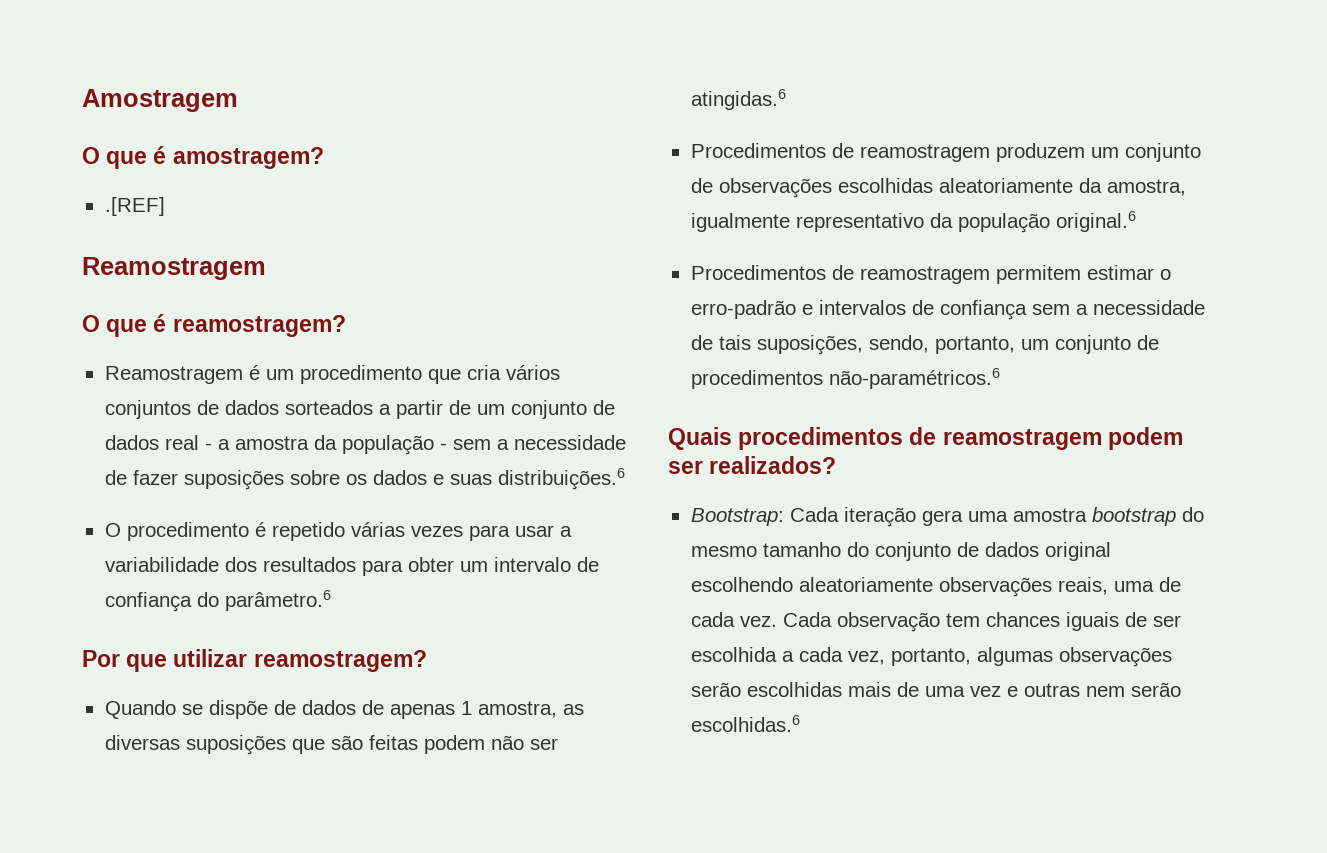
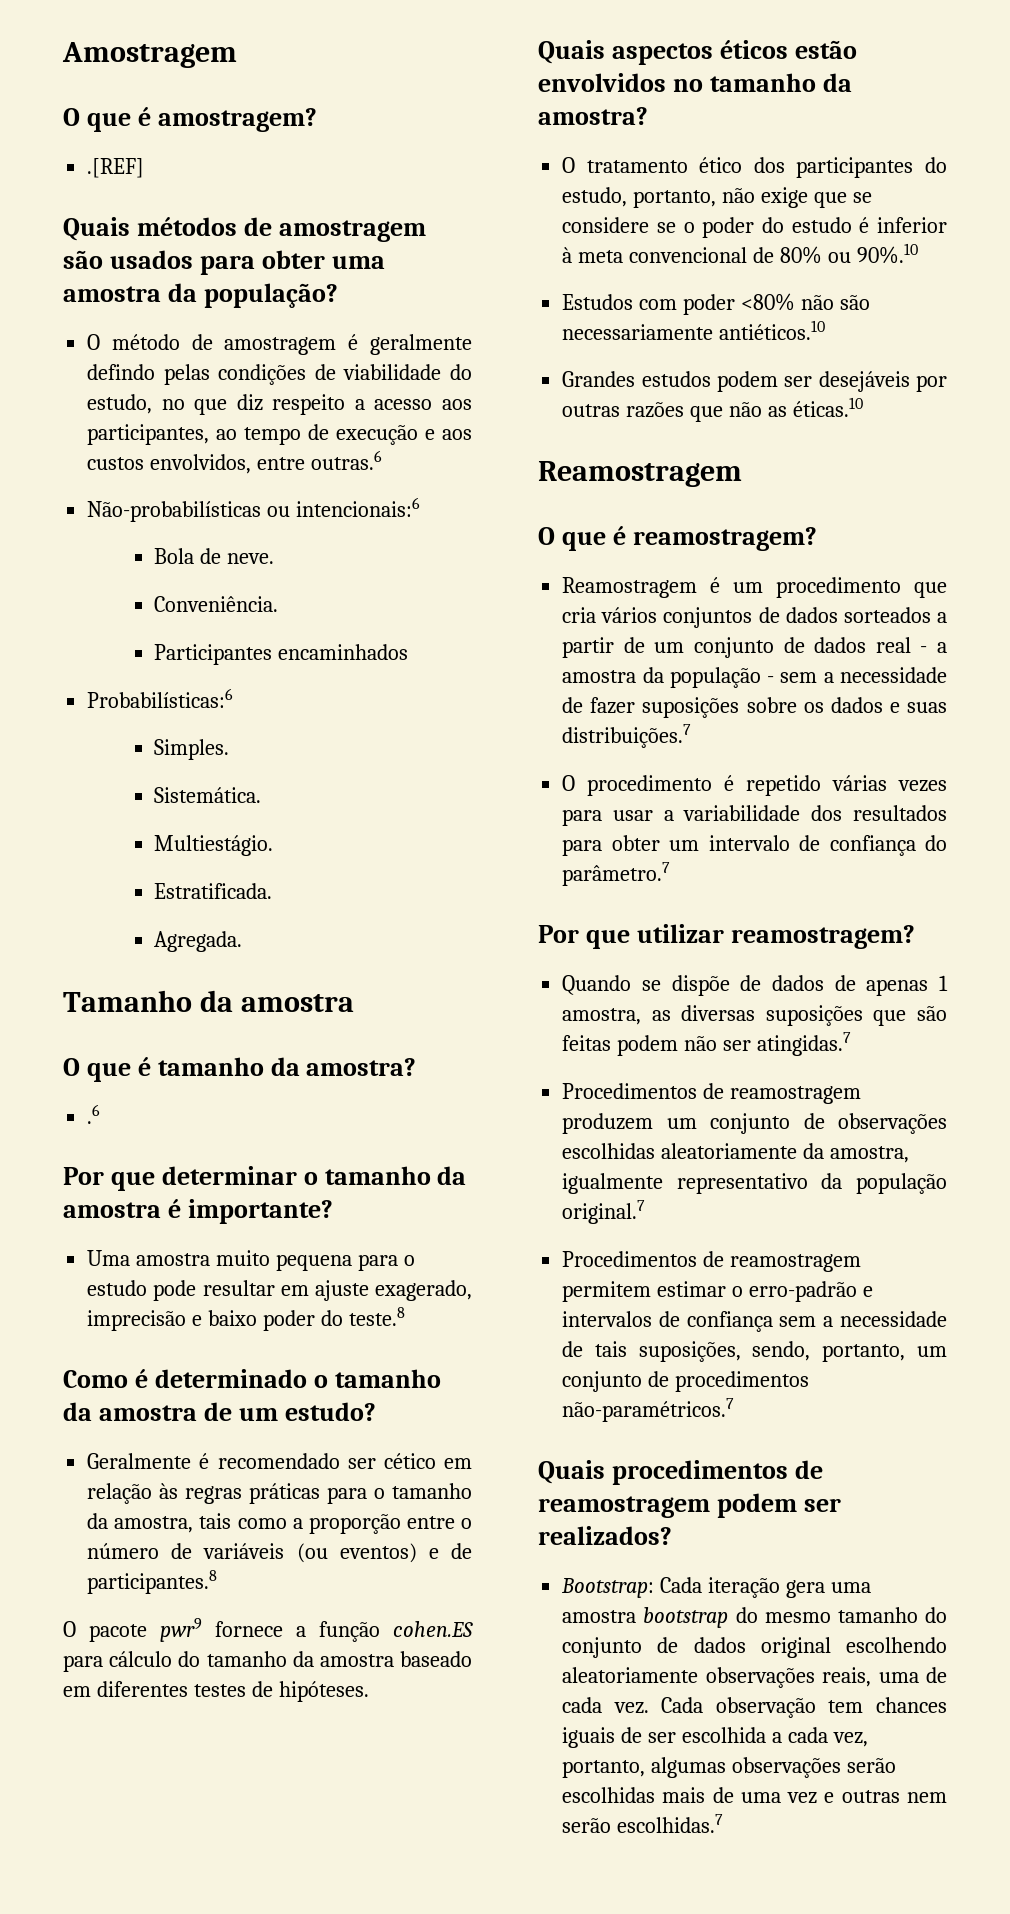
(165, 206) none -> [63,217,426,242] [63,250,385,275] [63,283,338,308] [87,334,472,355] [87,364,472,385] [87,394,473,415] [87,424,473,445] [87,450,383,474] [87,497,421,522] [154,548,275,564] [154,596,279,612] [154,644,409,665] [87,688,234,708] [154,739,230,760] [154,787,262,803] [154,835,274,856] [154,883,273,899] [154,931,243,952] [63,990,354,1012] [63,1057,417,1082] [87,1104,101,1124] [63,1166,467,1191] [63,1199,333,1224] [87,1250,415,1271] [87,1280,473,1301] [87,1307,405,1331] [63,1369,441,1388] [63,1402,376,1421] [87,1453,473,1469] [87,1483,473,1504] [87,1513,472,1534] [87,1543,472,1563] [87,1570,218,1594] [63,1618,473,1642] [63,1651,472,1672] [63,1681,369,1702] [538,40,857,65] [538,73,852,92] [538,107,648,125] [562,157,947,178] [562,187,872,208] [562,217,947,238] [562,243,918,264] [562,293,870,315] [562,320,826,340] [562,371,947,392] [562,397,863,422] // Quais métodos de amostragem são usados para obter uma amostra da população? // O método de amostragem é geralmente defindo pelas condições de viabilidade do estudo, no que diz respeito a acesso aos participantes, ao tempo de execução e aos custos envolvidos, entre outras.6 // Não-probabilísticas ou intencionais:6 // Bola de neve. // Conveniência. // Participantes encaminhados // Probabilísticas:6 // Simples. // Sistemática. // Multiestágio. // Estratificada. // Agregada. // Tamanho da amostra // O que é tamanho da amostra? // .6 // Por que determinar o tamanho da amostra é importante? // Uma amostra muito pequena para o estudo pode resultar em ajuste exagerado, imprecisão e baixo poder do teste.8 // Como é determinado o tamanho da amostra de um estudo? // Geralmente é recomendado ser cético em relação às regras práticas para o tamanho da amostra, tais como a proporção entre o número de variáveis (ou eventos) e de participantes.8 // O pacote pwr9 fornece a função cohen.ES para cálculo do tamanho da amostra baseado em diferentes testes de hipóteses. // Quais aspectos éticos estão envolvidos no tamanho da amostra? // O tratamento ético dos participantes do estudo, portanto, não exige que se considere se o poder do estudo é inferior à meta convencional de 80% ou 90%.10 // Estudos com poder <80% não são necessariamente antiéticos.10 // Grandes estudos podem ser desejáveis por outras razões que não as éticas.10
[497,468,625,490] distribuições.6 -> [562,724,692,748] distribuições.7
[224,590,331,611] parâmetro.6 -> [562,862,671,886] parâmetro.7
[690,89,786,110] atingidas.6 -> [756,1032,851,1056] atingidas.7
[1055,211,1136,232] original.6 -> [562,1200,646,1224] original.7
[828,368,1000,389] não-paramétricos.6 -> [562,1398,735,1422] não-paramétricos.7
[690,715,800,732] escolhidas.6 -> [617,1814,724,1833] escolhidas.7

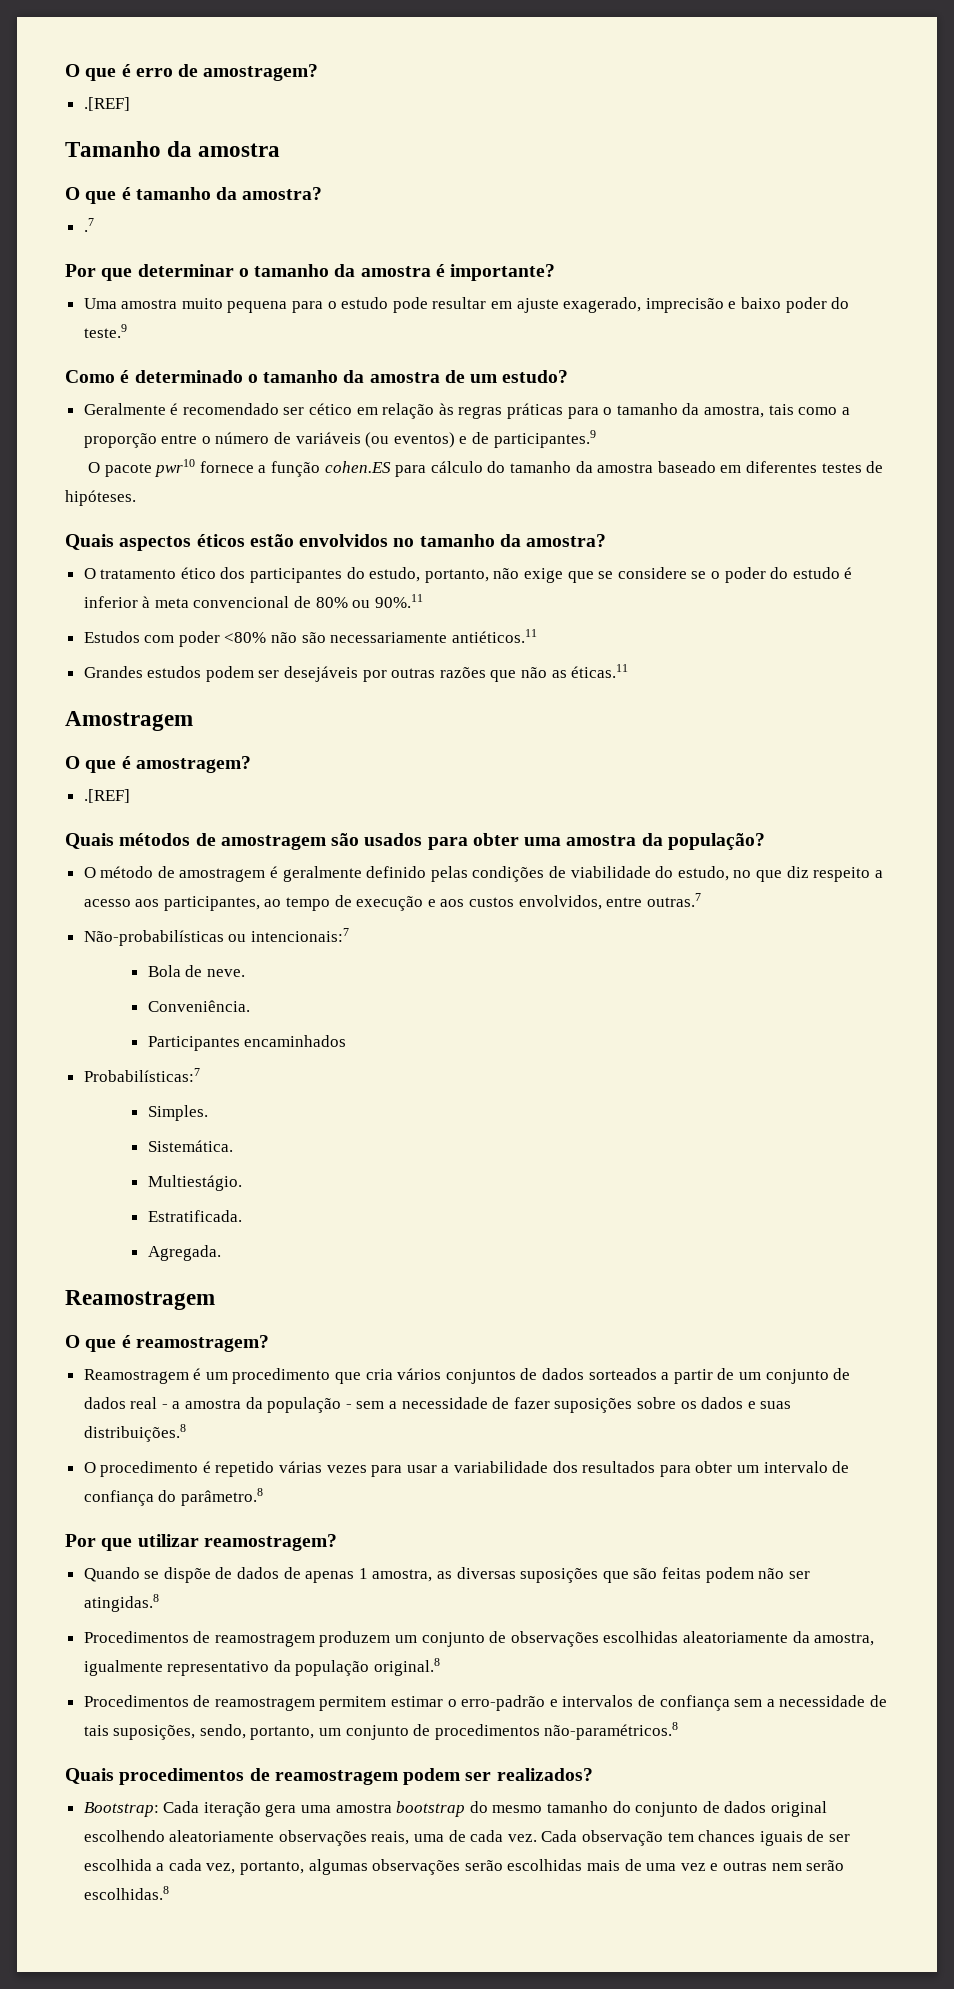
[62,42,237,68] [63,107,317,132] [87,158,145,178] [63,217,426,242] [63,250,385,275] [63,283,338,308] [87,334,472,355] [87,364,472,385] [87,394,473,415] [87,424,473,445] [87,450,383,474] [87,497,421,522] [154,548,275,564] [154,596,279,612] [154,644,409,665] [87,688,234,708] [154,739,230,760] [154,787,262,803] [154,835,274,856] [154,883,273,899] [154,931,243,952] Amostragem // O que é amostragem? // .[REF] // Quais métodos de amostragem são usados para obter uma amostra da população? // O método de amostragem é geralmente defindo pelas condições de viabilidade do estudo, no que diz respeito a acesso aos participantes, ao tempo de execução e aos custos envolvidos, entre outras.6 // Não-probabilísticas ou intencionais:6 // Bola de neve. // Conveniência. // Participantes encaminhados // Probabilísticas:6 // Simples. // Sistemática. // Multiestágio. // Estratificada. // Agregada. -> [65,64,319,81] [83,97,130,111] O que é erro de amostragem? // .[REF]
[87,1104,101,1124] .6 -> [83,218,94,232] .7
[348,1307,405,1326] teste.8 -> [83,324,127,338] teste.9
[87,1570,218,1594] participantes.8 -> [493,430,596,448] participantes.9
[160,1618,202,1642] pwr9 -> [155,459,196,477] pwr10
[856,243,918,264] 90%.10 -> [374,594,423,608] 90%.11
[719,320,826,340] antiéticos.10 -> [451,629,537,643] antiéticos.11
[792,397,863,417] éticas.10 -> [571,664,629,678] [65,711,193,731] [65,756,251,773] [83,789,130,803] [65,833,765,850] [83,866,883,882] [83,893,701,911] [83,928,349,946] [147,965,245,977] [147,1000,250,1012] [147,1035,347,1051] [83,1068,200,1082] [147,1105,208,1121] [147,1140,233,1152] [147,1175,242,1191] [147,1210,242,1222] [147,1245,221,1261] éticas.11 // Amostragem // O que é amostragem? // .[REF] // Quais métodos de amostragem são usados para obter uma amostra da população? // O método de amostragem é geralmente definido pelas condições de viabilidade do estudo, no que diz respeito a acesso aos participantes, ao tempo de execução e aos custos envolvidos, entre outras.7 // Não-probabilísticas ou intencionais:7 // Bola de neve. // Conveniência. // Participantes encaminhados // Probabilísticas:7 // Simples. // Sistemática. // Multiestágio. // Estratificada. // Agregada.
[562,724,692,748] distribuições.7 -> [83,1424,186,1442] distribuições.8
[562,862,671,886] parâmetro.7 -> [180,1488,263,1506] parâmetro.8
[756,1032,851,1056] atingidas.7 -> [83,1594,159,1612] atingidas.8
[562,1200,646,1224] original.7 -> [374,1658,441,1676] original.8
[562,1398,735,1422] não-paramétricos.7 -> [544,1722,679,1740] não-paramétricos.8
[617,1814,724,1833] escolhidas.7 -> [83,1886,169,1900] escolhidas.8

